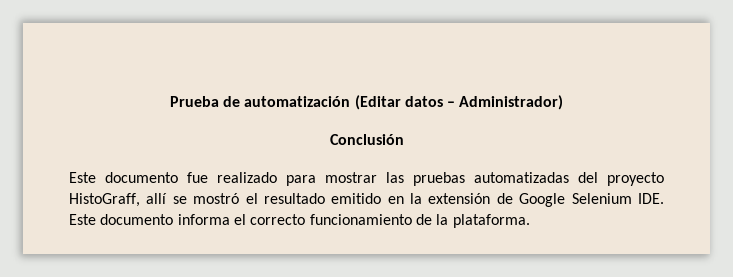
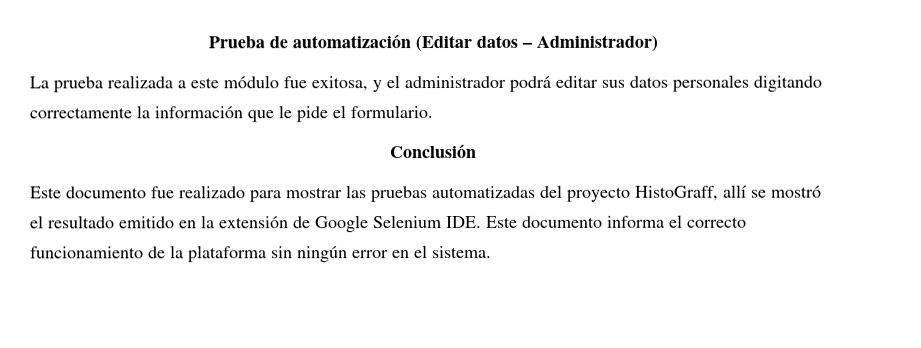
(564, 102) none -> [29,74,822,93] [29,105,433,123] // La prueba realizada a este módulo fue exitosa, y el administrador podrá editar sus datos personales digitando correctamente la información que le pide el formulario.
[452,214,530,228] plataforma. -> [188,245,492,263] plataforma sin ningún error en el sistema.

